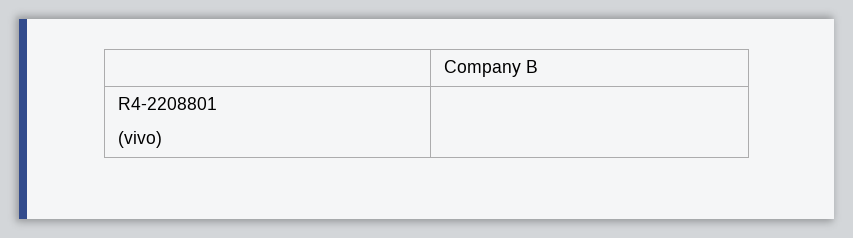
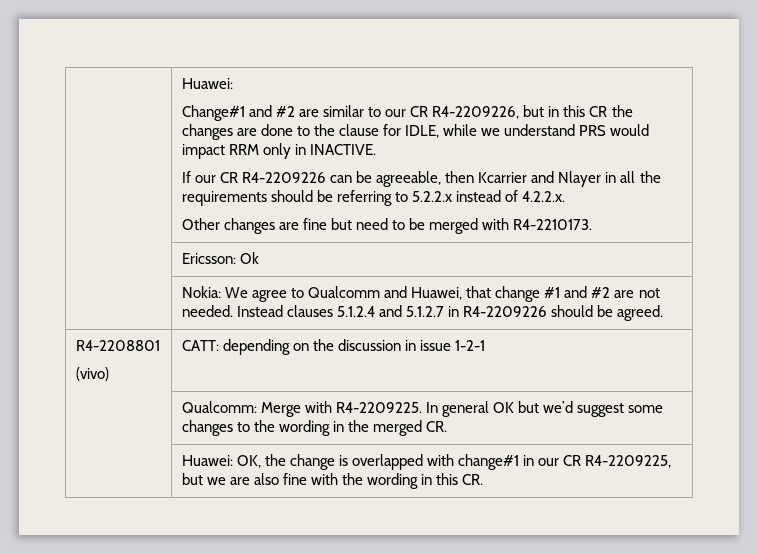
[443,60,538,77] [117,97,217,110] [117,131,162,148] | Company B // R4-2208801 // (vivo) | -> [181,78,233,89] [181,105,633,121] [181,124,650,140] [181,143,377,159] [181,171,661,187] [181,190,566,206] [181,218,593,234] [181,252,259,264] [181,286,660,302] [181,305,664,321] [75,340,160,351] [75,367,109,381] [181,339,486,355] [181,401,664,417] [181,420,448,436] [181,454,672,470] [181,473,484,489] | Huawei: // Change#1 and #2 are similar to our CR R4-2209226, but in this CR the changes are done to the clause for IDLE, while we understand PRS would impact RRM only in INACTIVE. // If our CR R4-2209226 can be agreeable, then Kcarrier and Nlayer in all the requirements should be referring to 5.2.2.x instead of 4.2.2.x. // Other changes are fine but need to be merged with R4-2210173. // | Ericsson: Ok // | Nokia: We agree to Qualcomm and Huawei, that change #1 and #2 are not needed. Instead clauses 5.1.2.4 and 5.1.2.7 in R4-2209226 should be agreed. // R4-2208801 // (vivo) | CATT: depending on the discussion in issue 1-2-1 // | Qualcomm: Merge with R4-2209225. In general OK but we’d suggest some changes to the wording in the merged CR. // | Huawei: OK, the change is overlapped with change#1 in our CR R4-2209225, but we are also fine with the wording in this CR.

